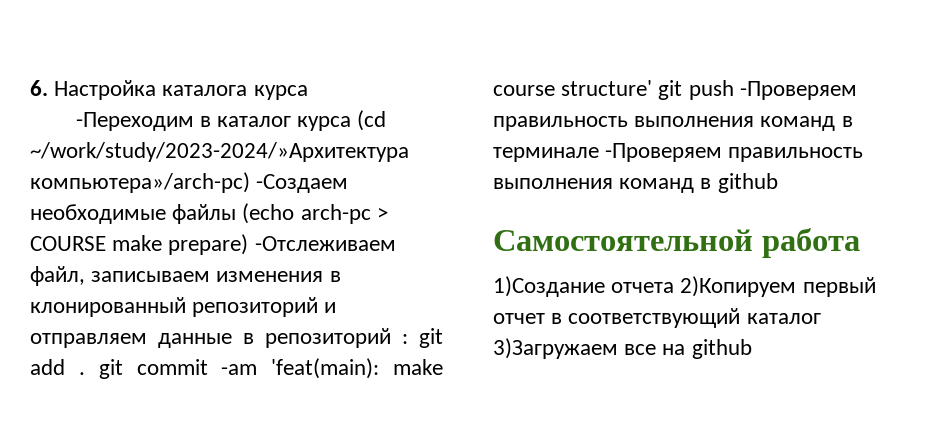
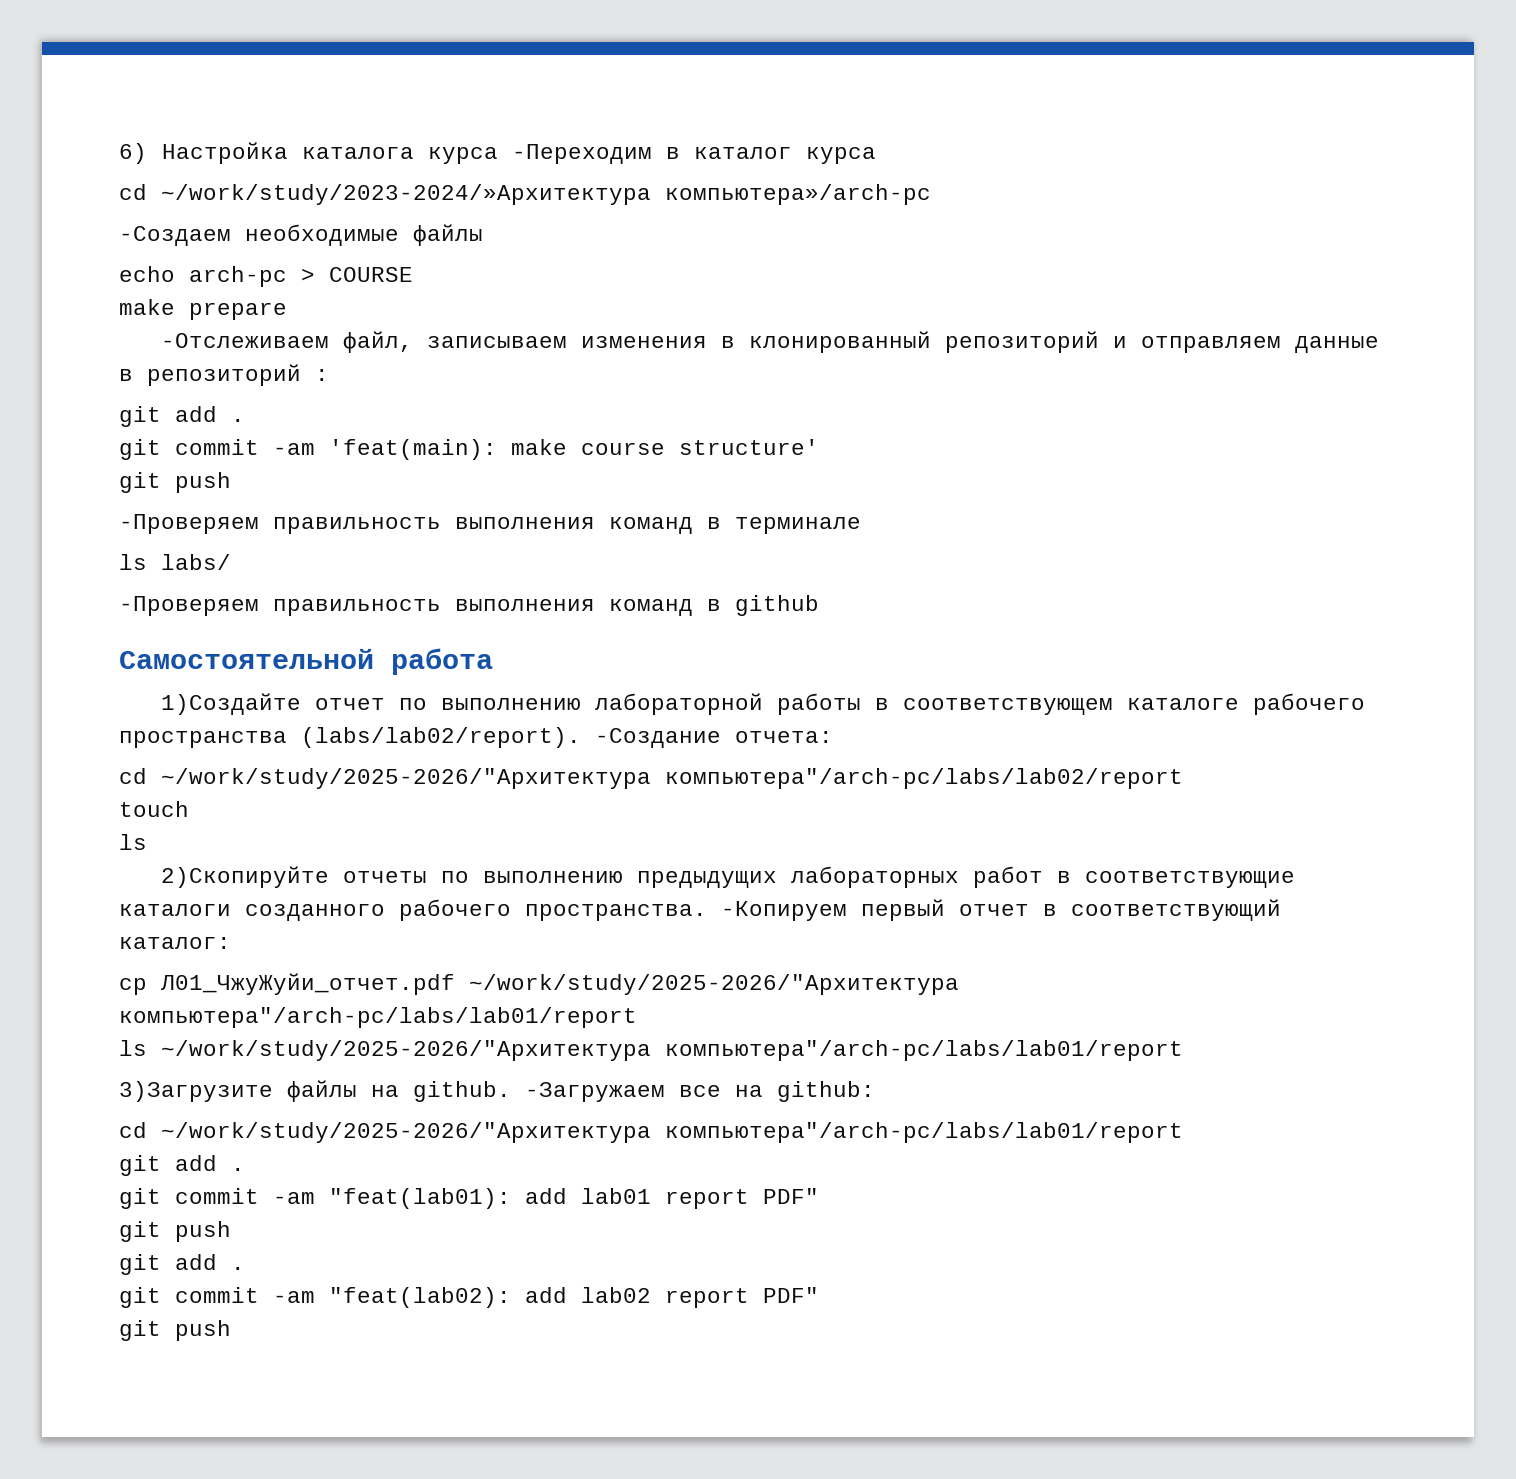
[30,80,48,96] 6. -> [119,143,147,164] 6)
(308, 92) // -> (498, 155) none
[357,110,387,131] [30,142,409,162] [30,172,250,193] (cd ~/work/study/2023-2024/»Архитектура компьютера»/arch-pc) -> [119,184,931,205] // cd ~/work/study/2023-2024/»Архитектура компьютера»/arch-pc //
[242,203,295,224] (echo -> [119,266,175,282] // echo
[112,234,249,255] make prepare) -> [119,299,287,320] // make prepare //
[419,328,443,348] [30,359,85,375] git add . -> [119,406,245,427] // git add . //
[658,80,734,100] git push -> [119,472,231,493] // git push //
(599, 154) none -> [119,554,231,570] // ls labs/ //
[493,276,876,297] [493,308,821,328] [493,338,752,359] 1)Создание отчета 2)Копируем первый отчет в соответствующий каталог 3)Загружаем все на github -> [160,693,1365,715] [119,727,833,748] [119,768,1183,789] [119,801,189,817] [119,834,147,850] [160,866,1295,888] [119,899,1281,921] [119,937,231,949] [119,973,959,995] [119,1007,637,1028] [119,1040,1183,1061] [119,1080,875,1102] [119,1122,1183,1143] [119,1155,245,1176] [119,1188,819,1209] [119,1221,231,1242] [119,1254,245,1275] [119,1287,819,1308] [119,1320,231,1341] 1)Создайте отчет по выполнению лабораторной работы в соответствующем каталоге рабочего пространства (labs/lab02/report). -Создание отчета: // cd ~/work/study/2025-2026/"Архитектура компьютера"/arch-pc/labs/lab02/report // touch // ls // 2)Скопируйте отчеты по выполнению предыдущих лабораторных работ в соответствующие каталоги созданного рабочего пространства. -Копируем первый отчет в соответствующий каталог: // cp Л01_ЧжуЖуйи_отчет.pdf ~/work/study/2025-2026/"Архитектура компьютера"/arch-pc/labs/lab01/report // ls ~/work/study/2025-2026/"Архитектура компьютера"/arch-pc/labs/lab01/report // 3)Загрузите файлы на github. -Загружаем все на github: // cd ~/work/study/2025-2026/"Архитектура компьютера"/arch-pc/labs/lab01/report // git add . // git commit -am "feat(lab01): add lab01 report PDF" // git push // git add . // git commit -am "feat(lab02): add lab02 report PDF" // git push

